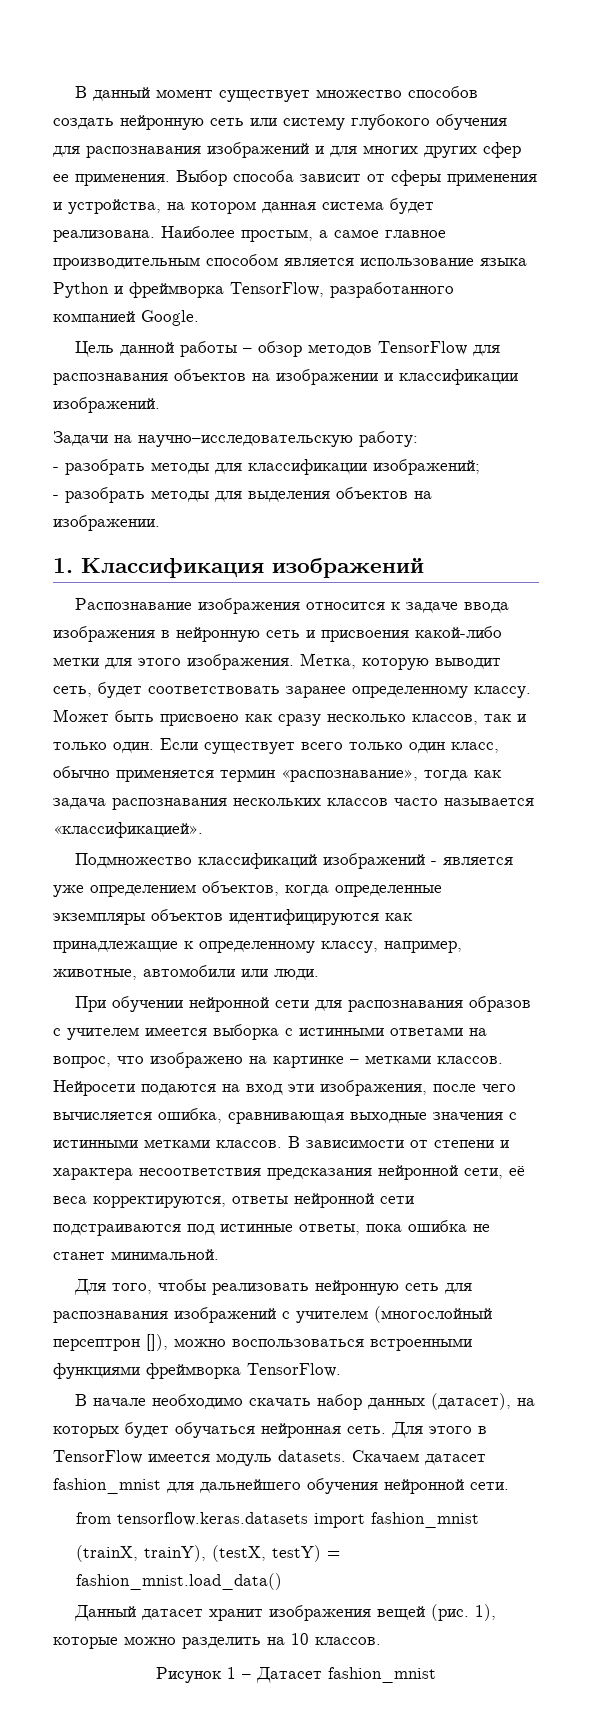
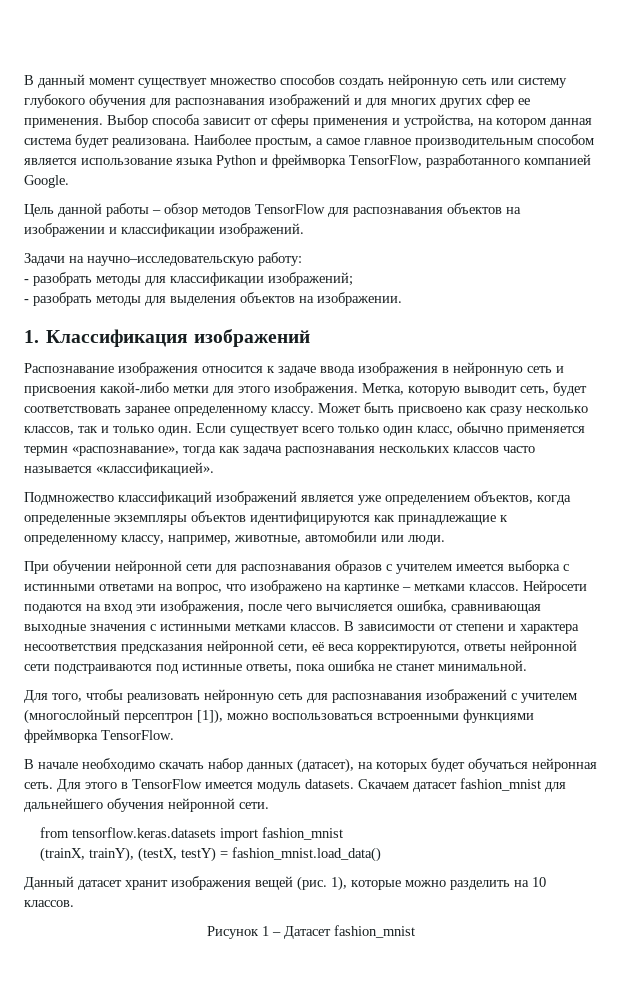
[430,861,437,865] - -> (297, 498) none
[146,1334,168,1351] []), -> [197,709,223,724] [1]),

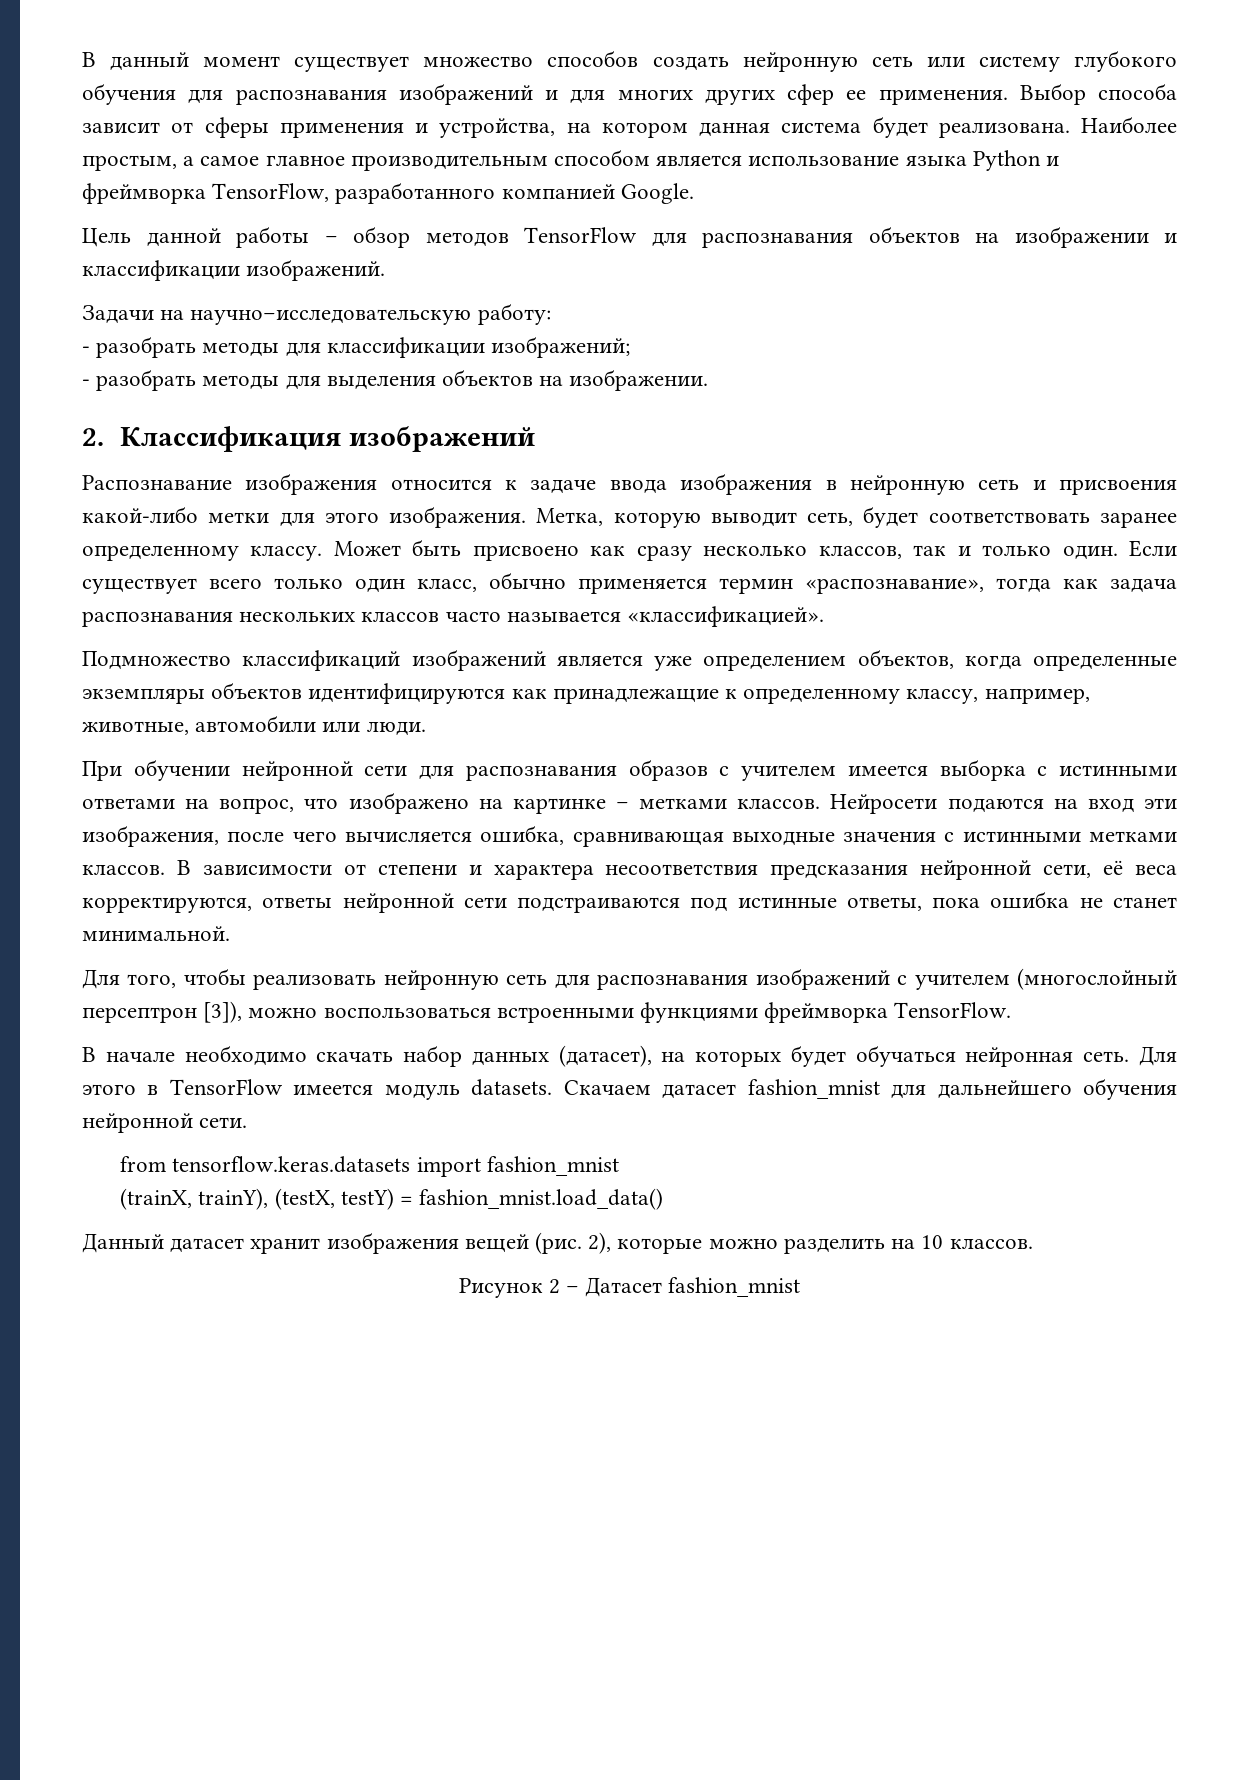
[24,330,39,343] 1. -> [82,428,104,446] 2.
[197,709,223,724] [1]), -> [203,1001,243,1023] [3]),
[331,876,347,891] 1), -> [588,1232,612,1254] 2),
[261,926,269,936] 1 -> [548,1279,560,1294] 2

